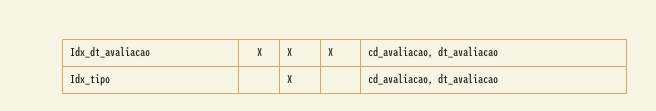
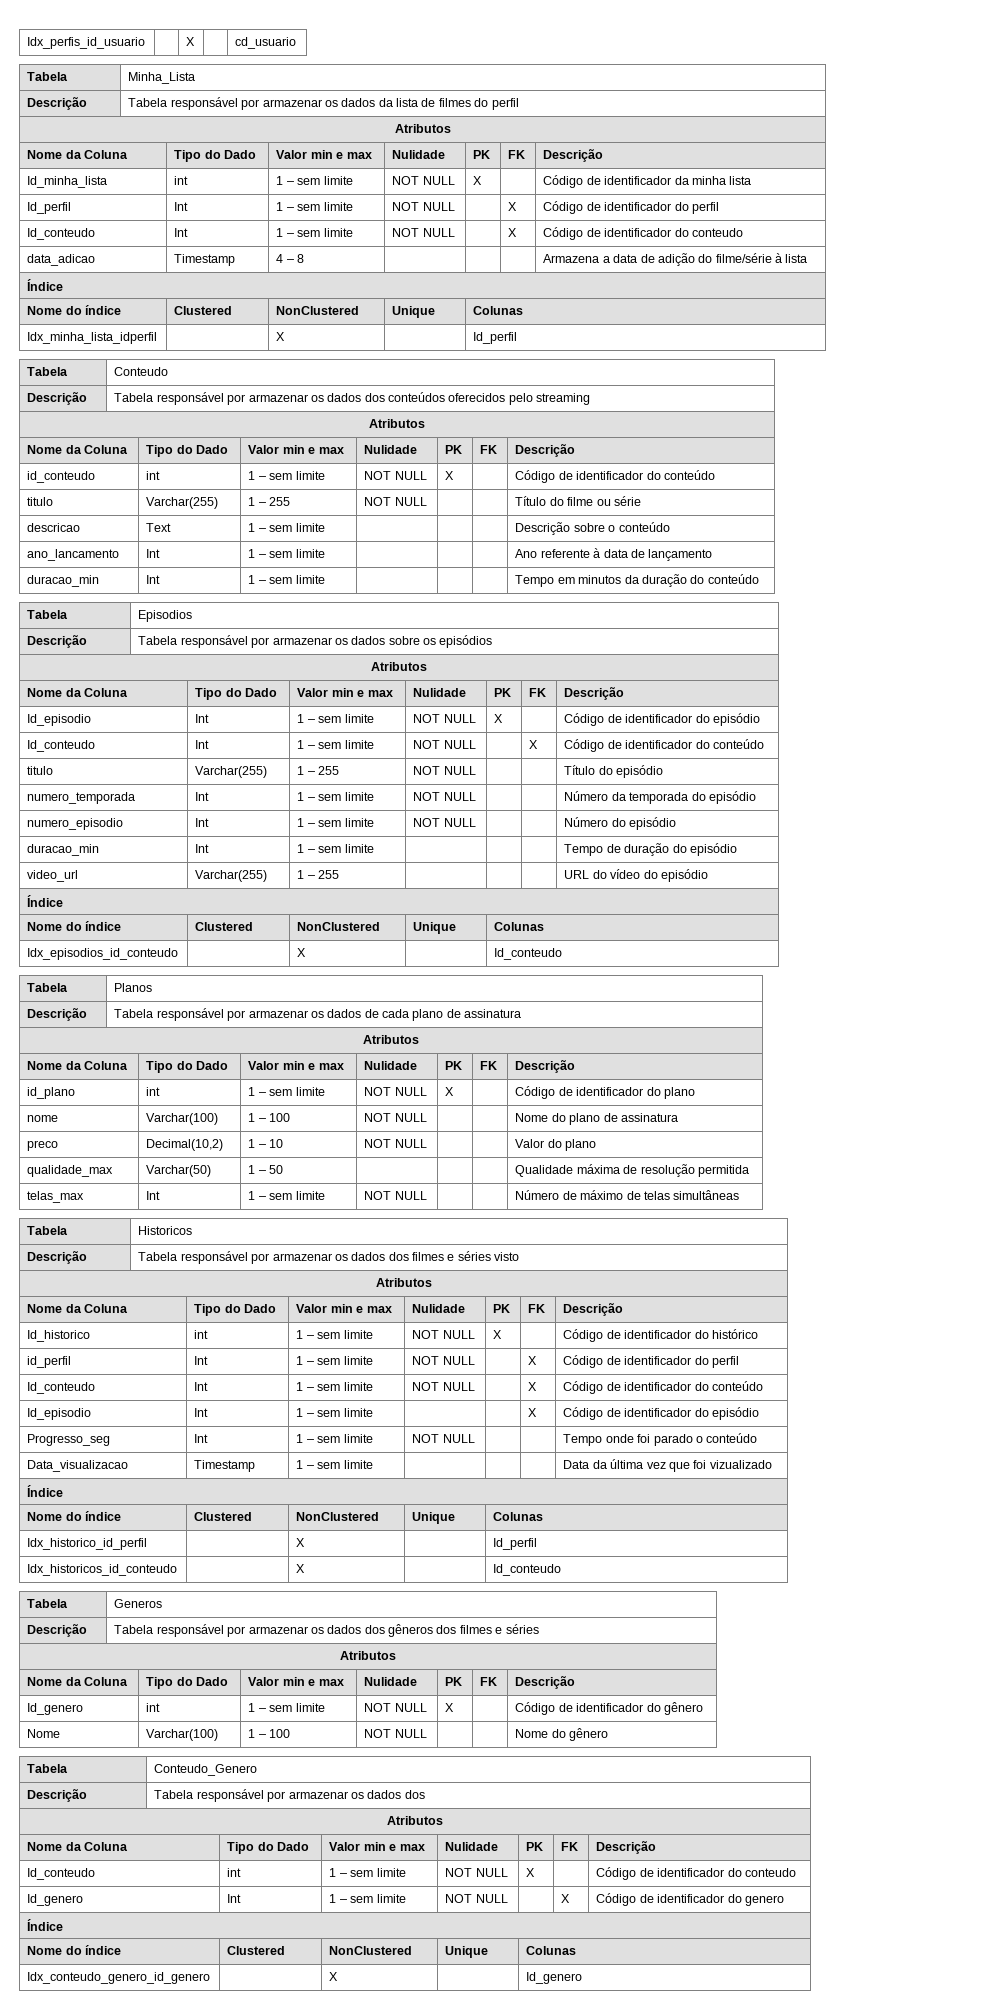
[70,46,151,58] [256,47,262,56] [287,47,293,56] [328,47,334,56] [368,46,499,58] [70,73,111,86] [287,74,293,83] [368,73,499,85] Idx_dt_avaliacao | X | X | X | cd_avaliacao, dt_avaliacao // Idx_tipo | | X | | cd_avaliacao, dt_avaliacao -> [27,37,146,49] [186,37,196,46] [235,37,297,49] [27,72,69,81] [128,72,196,84] [27,97,88,110] [128,97,519,110] [394,124,451,133] [27,150,129,159] [174,150,257,162] [276,150,372,159] [392,150,446,159] [473,150,491,159] [508,150,526,159] [543,149,604,162] [27,176,108,188] [174,176,189,185] [276,176,353,185] [392,176,455,185] [473,176,483,185] [543,175,752,188] [27,202,72,214] [174,202,189,211] [276,202,353,211] [392,202,455,211] [508,202,518,211] [543,201,719,214] [27,228,96,240] [174,228,189,237] [276,228,353,237] [392,228,455,237] [508,228,518,237] [543,227,743,240] [27,254,96,266] [174,254,236,266] [276,254,305,263] [543,253,808,266] [27,279,64,291] [27,305,122,315] [174,306,233,315] [276,306,360,315] [392,306,436,318] [473,306,524,315] [27,332,158,344] [276,332,286,341] [473,332,518,344] [27,367,69,376] [114,367,169,376] [27,392,88,405] [114,392,591,405] [369,419,425,428] [27,445,129,454] [146,445,229,457] [248,445,344,454] [364,445,418,454] [445,445,463,454] [480,445,498,454] [515,444,576,457] [27,471,96,483] [146,471,161,480] [248,471,325,480] [364,471,427,480] [445,471,455,480] [515,470,715,483] [27,497,54,506] [146,497,219,509] [248,497,291,506] [364,497,427,506] [515,496,641,506] [27,523,81,532] [146,523,172,532] [248,523,325,532] [515,522,670,535] [27,549,120,561] [146,549,161,558] [248,549,325,558] [515,548,713,561] [27,575,100,587] [146,575,161,584] [248,575,325,584] [515,574,759,587] [27,610,69,619] [138,610,193,622] [27,635,88,648] [138,635,493,648] [371,662,427,671] [27,688,129,697] [195,688,278,700] [297,688,393,697] [413,688,467,697] [494,688,512,697] [529,688,547,697] [564,687,625,700] [27,714,92,726] [195,714,210,723] [297,714,374,723] [413,714,476,723] [494,714,504,723] [564,713,760,726] [27,740,96,752] [195,740,210,749] [297,740,374,749] [413,740,476,749] [529,740,539,749] [564,739,764,752] [27,766,54,775] [195,766,268,778] [297,766,340,775] [413,766,476,775] [564,765,664,778] [27,792,136,804] [195,792,210,801] [297,792,374,801] [413,792,476,801] [564,791,756,804] [27,818,124,830] [195,818,210,827] [297,818,374,827] [413,818,476,827] [564,817,677,830] [27,844,100,856] [195,844,210,853] [297,844,374,853] [564,843,737,856] [27,870,79,882] [195,870,268,882] [297,870,340,879] [564,869,708,882] [27,895,64,907] [27,921,122,931] [195,922,254,931] [297,922,381,931] [413,922,457,934] [494,922,545,931] [27,948,179,960] [297,948,307,957] [494,948,563,960] [27,983,69,992] [114,983,153,992] [27,1008,88,1021] [114,1008,522,1021] [363,1035,419,1044] [27,1061,129,1070] [146,1061,229,1073] [248,1061,344,1070] [364,1061,418,1070] [445,1061,463,1070] [480,1061,498,1070] [515,1060,576,1073] [27,1087,76,1099] [146,1087,161,1096] [248,1087,325,1096] [364,1087,427,1096] [445,1087,455,1096] [515,1086,695,1099] [27,1115,59,1122] [146,1113,219,1125] [248,1113,291,1122] [364,1113,427,1122] [515,1113,678,1125] [27,1140,59,1151] [146,1139,224,1151] [248,1139,284,1148] [364,1139,427,1148] [515,1139,597,1151] [27,1165,114,1177] [146,1165,212,1177] [248,1165,284,1174] [515,1164,749,1177] [27,1191,85,1203] [146,1191,161,1200] [248,1191,325,1200] [364,1191,427,1200] [515,1190,740,1200] [27,1226,69,1235] [138,1226,193,1235] [27,1251,88,1264] [138,1251,520,1264] [375,1278,432,1287] [27,1304,129,1313] [194,1304,277,1316] [296,1304,392,1313] [412,1304,466,1313] [493,1304,511,1313] [528,1304,546,1313] [563,1303,624,1316] [27,1330,91,1342] [194,1330,209,1339] [296,1330,373,1339] [412,1330,475,1339] [493,1330,503,1339] [563,1329,758,1342] [27,1356,72,1368] [194,1356,209,1365] [296,1356,373,1365] [412,1356,475,1365] [528,1356,538,1365] [563,1355,739,1368] [27,1382,96,1394] [194,1382,209,1391] [296,1382,373,1391] [412,1382,475,1391] [528,1382,538,1391] [563,1381,763,1394] [27,1408,92,1420] [194,1408,209,1417] [296,1408,373,1417] [528,1408,538,1417] [563,1407,759,1420] [27,1434,111,1446] [194,1434,209,1443] [296,1434,373,1443] [412,1434,475,1443] [563,1433,758,1446] [27,1460,129,1472] [194,1460,256,1472] [296,1460,373,1469] [563,1459,772,1472] [27,1485,64,1497] [27,1511,122,1521] [194,1512,253,1521] [296,1512,380,1521] [412,1512,456,1524] [493,1512,544,1521] [27,1538,148,1550] [296,1538,306,1547] [493,1538,538,1550] [27,1564,178,1576] [296,1564,306,1573] [493,1564,562,1576] [27,1599,69,1608] [114,1599,163,1608] [27,1624,88,1637] [114,1624,539,1637] [340,1651,396,1660] [27,1677,129,1686] [146,1677,229,1689] [248,1677,344,1686] [364,1677,418,1686] [445,1677,463,1686] [480,1677,498,1686] [515,1676,576,1689] [27,1703,84,1715] [146,1703,161,1712] [248,1703,325,1712] [364,1703,427,1712] [445,1703,455,1712] [515,1702,703,1715] [27,1729,61,1738] [146,1729,219,1741] [248,1729,291,1738] [364,1729,427,1738] [515,1728,609,1741] [27,1764,69,1773] [154,1764,258,1776] [27,1789,88,1802] [154,1789,425,1802] [387,1816,443,1825] [27,1842,129,1851] [227,1842,310,1854] [329,1842,425,1851] [445,1842,499,1851] [526,1842,544,1851] [561,1842,579,1851] [596,1841,657,1854] [27,1868,96,1880] [227,1868,242,1877] [329,1868,406,1877] [445,1868,508,1877] [526,1868,536,1877] [596,1867,796,1880] [27,1894,84,1906] [227,1894,242,1903] [329,1894,406,1903] [445,1894,508,1903] [561,1894,571,1903] [596,1893,784,1906] [27,1919,64,1931] [27,1945,122,1955] [227,1946,286,1955] [329,1946,413,1955] [445,1946,489,1958] [526,1946,577,1955] [27,1972,211,1984] [329,1972,339,1981] [526,1972,583,1984] Idx_perfis_id_usuario | | X | | cd_usuario // Tabela | Minha_Lista // Descrição | Tabela responsável por armazenar os dados da lista de filmes do perfil // Atributos // Nome da Coluna | Tipo do Dado | Valor min e max | Nulidade | PK | FK | Descrição // Id_minha_lista | int | 1 – sem limite | NOT NULL | X | | Código de identificador da minha lista // Id_perfil | Int | 1 – sem limite | NOT NULL | | X | Código de identificador do perfil // Id_conteudo | Int | 1 – sem limite | NOT NULL | | X | Código de identificador do conteudo // data_adicao | Timestamp | 4 – 8 | | | | Armazena a data de adição do filme/série à lista // Índice // Nome do índice | Clustered | NonClustered | Unique | Colunas // Idx_minha_lista_idperfil | | X | | Id_perfil // Tabela | Conteudo // Descrição | Tabela responsável por armazenar os dados dos conteúdos oferecidos pelo streaming // Atributos // Nome da Coluna | Tipo do Dado | Valor min e max | Nulidade | PK | FK | Descrição // id_conteudo | int | 1 – sem limite | NOT NULL | X | | Código de identificador do conteúdo // titulo | Varchar(255) | 1 – 255 | NOT NULL | | | Título do filme ou série // descricao | Text | 1 – sem limite | | | | Descrição sobre o conteúdo // ano_lancamento | Int | 1 – sem limite | | | | Ano referente à data de lançamento // duracao_min | Int | 1 – sem limite | | | | Tempo em minutos da duração do conteúdo // Tabela | Episodios // Descrição | Tabela responsável por armazenar os dados sobre os episódios // Atributos // Nome da Coluna | Tipo do Dado | Valor min e max | Nulidade | PK | FK | Descrição // Id_episodio | Int | 1 – sem limite | NOT NULL | X | | Código de identificador do episódio // Id_conteudo | Int | 1 – sem limite | NOT NULL | | X | Código de identificador do conteúdo // titulo | Varchar(255) | 1 – 255 | NOT NULL | | | Título do episódio // numero_temporada | Int | 1 – sem limite | NOT NULL | | | Número da temporada do episódio // numero_episodio | Int | 1 – sem limite | NOT NULL | | | Número do episódio // duracao_min | Int | 1 – sem limite | | | | Tempo de duração do episódio // video_url | Varchar(255) | 1 – 255 | | | | URL do vídeo do episódio // Índice // Nome do índice | Clustered | NonClustered | Unique | Colunas // Idx_episodios_id_conteudo | | X | | Id_conteudo // Tabela | Planos // Descrição | Tabela responsável por armazenar os dados de cada plano de assinatura // Atributos // Nome da Coluna | Tipo do Dado | Valor min e max | Nulidade | PK | FK | Descrição // id_plano | int | 1 – sem limite | NOT NULL | X | | Código de identificador do plano // nome | Varchar(100) | 1 – 100 | NOT NULL | | | Nome do plano de assinatura // preco | Decimal(10,2) | 1 – 10 | NOT NULL | | | Valor do plano // qualidade_max | Varchar(50) | 1 – 50 | | | | Qualidade máxima de resolução permitida // telas_max | Int | 1 – sem limite | NOT NULL | | | Número de máximo de telas simultâneas // Tabela | Historicos // Descrição | Tabela responsável por armazenar os dados dos filmes e séries visto // Atributos // Nome da Coluna | Tipo do Dado | Valor min e max | Nulidade | PK | FK | Descrição // Id_historico | int | 1 – sem limite | NOT NULL | X | | Código de identificador do histórico // id_perfil | Int | 1 – sem limite | NOT NULL | | X | Código de identificador do perfil // Id_conteudo | Int | 1 – sem limite | NOT NULL | | X | Código de identificador do conteúdo // Id_episodio | Int | 1 – sem limite | | | X | Código de identificador do episódio // Progresso_seg | Int | 1 – sem limite | NOT NULL | | | Tempo onde foi parado o conteúdo // Data_visualizacao | Timestamp | 1 – sem limite | | | | Data da última vez que foi vizualizado // Índice // Nome do índice | Clustered | NonClustered | Unique | Colunas // Idx_historico_id_perfil | | X | | Id_perfil // Idx_historicos_id_conteudo | | X | | Id_conteudo // Tabela | Generos // Descrição | Tabela responsável por armazenar os dados dos gêneros dos filmes e séries // Atributos // Nome da Coluna | Tipo do Dado | Valor min e max | Nulidade | PK | FK | Descrição // Id_genero | int | 1 – sem limite | NOT NULL | X | | Código de identificador do gênero // Nome | Varchar(100) | 1 – 100 | NOT NULL | | | Nome do gênero // Tabela | Conteudo_Genero // Descrição | Tabela responsável por armazenar os dados dos // Atributos // Nome da Coluna | Tipo do Dado | Valor min e max | Nulidade | PK | FK | Descrição // Id_conteudo | int | 1 – sem limite | NOT NULL | X | | Código de identificador do conteudo // Id_genero | Int | 1 – sem limite | NOT NULL | | X | Código de identificador do genero // Índice // Nome do índice | Clustered | NonClustered | Unique | Colunas // Idx_conteudo_genero_id_genero | | X | | Id_genero

